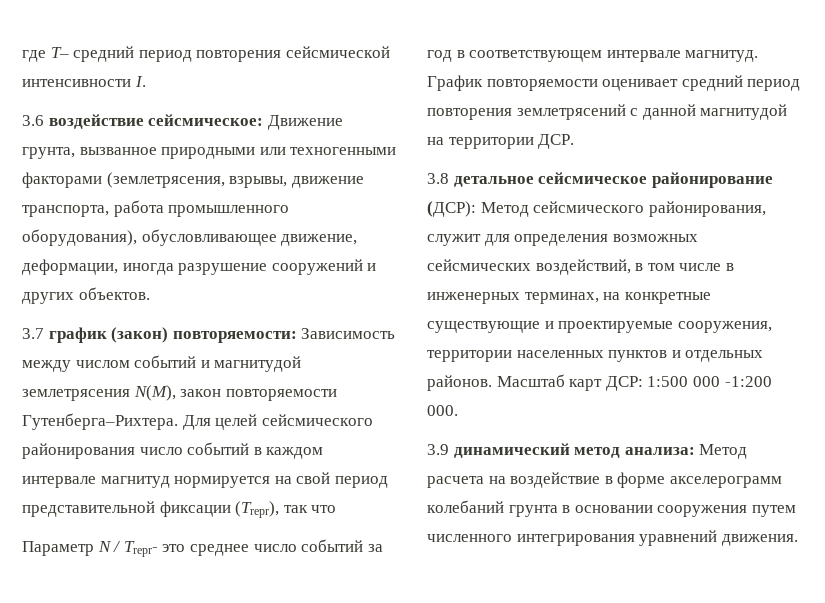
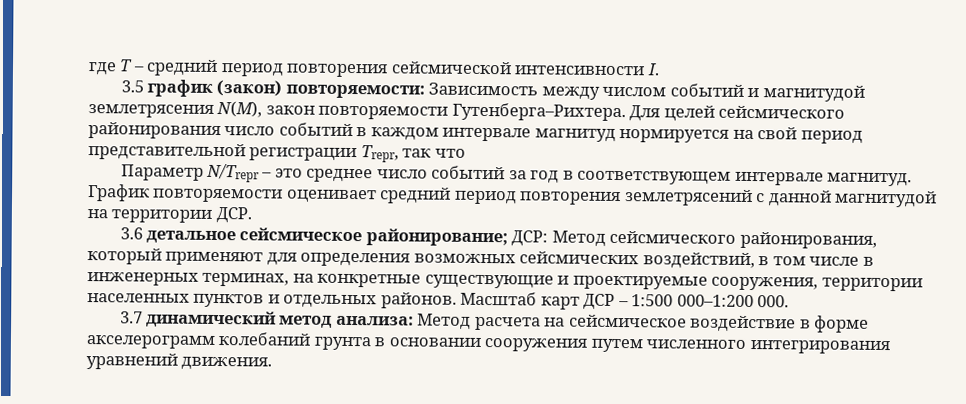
[50,47,69,58] T– -> [119,59,145,72] T –
[22,114,343,130] [22,147,397,159] [22,172,364,188] [22,200,290,217] [22,229,358,246] [22,259,377,275] [22,287,150,304] [22,328,44,339] 3.6 воздействие сейсмическое: Движение грунта, вызванное природными или техногенными факторами (землетрясения, взрывы, движение транспорта, работа промышленного оборудования), обусловливающее движение, деформации, иногда разрушение сооружений и других объектов. // 3.7 -> [120,80,144,93] 3.5
[159,501,280,518] фиксации (Trepr), -> [249,145,399,163] регистрации Trepr,
[97,541,158,557] N / Trepr- -> [205,163,273,183] N/Trepr –
[427,173,449,184] 3.8 -> [119,227,143,240] 3.6
[651,172,773,188] [427,201,476,217] районирование (ДСР): -> [365,228,549,247] районирование; ДСР:
[427,234,481,246] служит -> [87,248,264,266] который применяют
[605,376,772,391] ДСР: 1:500 000 -1:200 -> [583,293,754,310] ДСР – 1:500 000–1:200
[427,444,449,455] 3.9 -> [119,311,143,324] 3.7
(506, 480) none -> [568,314,687,328] сейсмическое

